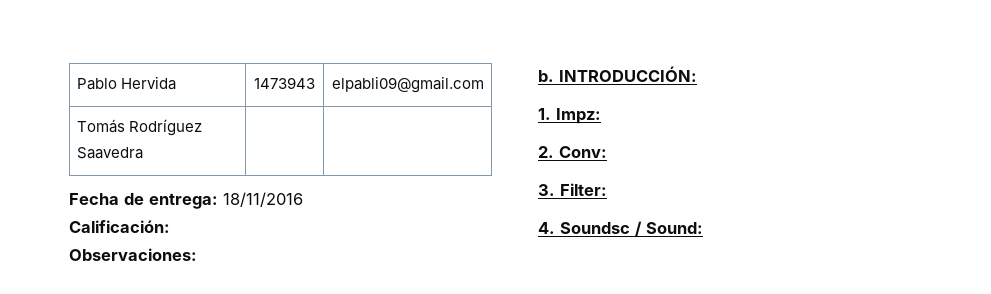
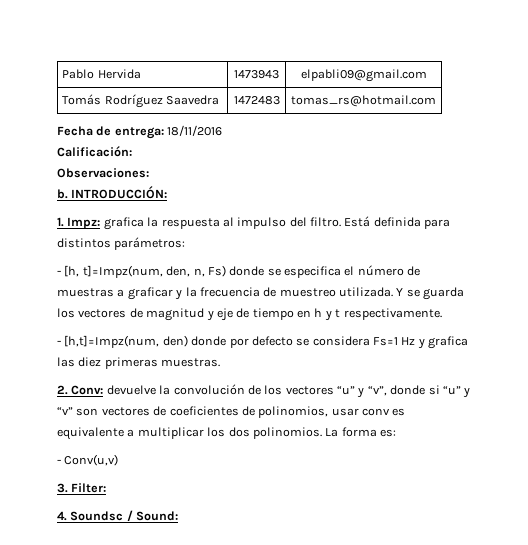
(143, 153) | -> [233,96,280,105] [291,95,436,107] 1472483 | tomas_rs@hotmail.com
[538,146,607,158] // 2. Conv: -> [103,216,451,230] [57,237,186,250] [57,265,421,278] [57,287,465,300] [57,308,442,321] [57,335,469,349] [57,357,221,369] [57,384,471,398] [57,406,406,418] [57,427,396,440] [57,454,119,466] grafica la respuesta al impulso del filtro. Está definida para distintos parámetros: // - [h, t]=Impz(num, den, n, Fs) donde se especifica el número de muestras a graficar y la frecuencia de muestreo utilizada. Y se guarda los vectores de magnitud y eje de tiempo en h y t respectivamente. // - [h,t]=Impz(num, den) donde por defecto se considera Fs=1 Hz y grafica las diez primeras muestras. // 2. Conv: devuelve la convolución de los vectores “u” y “v”, donde si “u” y “v” son vectores de coeficientes de polinomios, usar conv es equivalente a multiplicar los dos polinomios. La forma es: // - Conv(u,v)

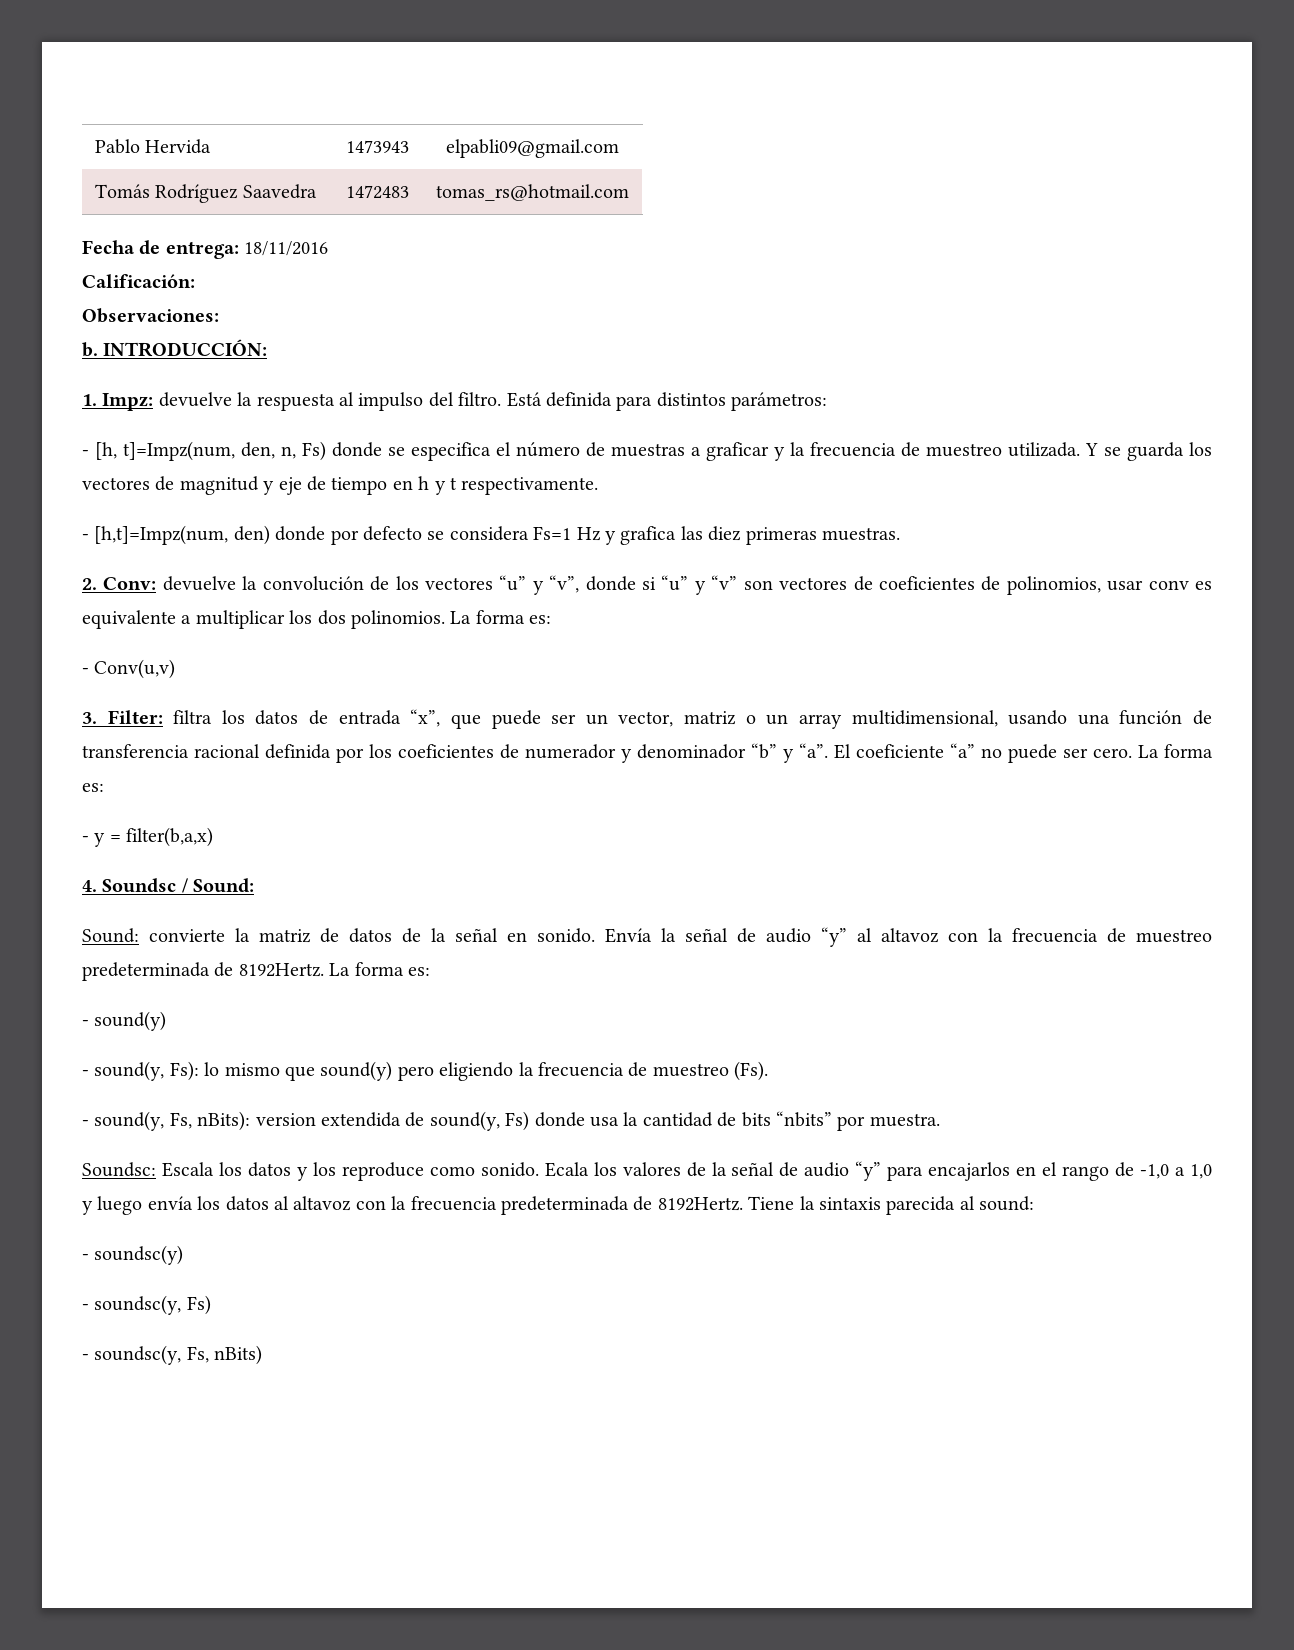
[103,217,144,230] grafica -> [158,392,232,407] devuelve
[57,510,179,522] // 4. Soundsc / Sound: -> [173,709,1212,729] [82,743,1213,763] [82,783,104,792] [82,827,214,847] [82,878,255,893] [82,927,1212,947] [82,962,430,981] [82,1011,167,1031] [82,1061,769,1081] [82,1111,940,1131] [82,1161,1213,1181] [82,1196,1035,1215] [82,1245,184,1265] [82,1295,211,1315] [82,1345,263,1365] filtra los datos de entrada “x”, que puede ser un vector, matriz o un array multidimensional, usando una función de transferencia racional definida por los coeficientes de numerador y denominador “b” y “a”. El coeficiente “a” no puede ser cero. La forma es: // - y = filter(b,a,x) // 4. Soundsc / Sound: // Sound: convierte la matriz de datos de la señal en sonido. Envía la señal de audio “y” al altavoz con la frecuencia de muestreo predeterminada de 8192Hertz. La forma es: // - sound(y) // - sound(y, Fs): lo mismo que sound(y) pero eligiendo la frecuencia de muestreo (Fs). // - sound(y, Fs, nBits): version extendida de sound(y, Fs) donde usa la cantidad de bits “nbits” por muestra. // Soundsc: Escala los datos y los reproduce como sonido. Ecala los valores de la señal de audio “y” para encajarlos en el rango de -1,0 a 1,0 y luego envía los datos al altavoz con la frecuencia predeterminada de 8192Hertz. Tiene la sintaxis parecida al sound: // - soundsc(y) // - soundsc(y, Fs) // - soundsc(y, Fs, nBits)

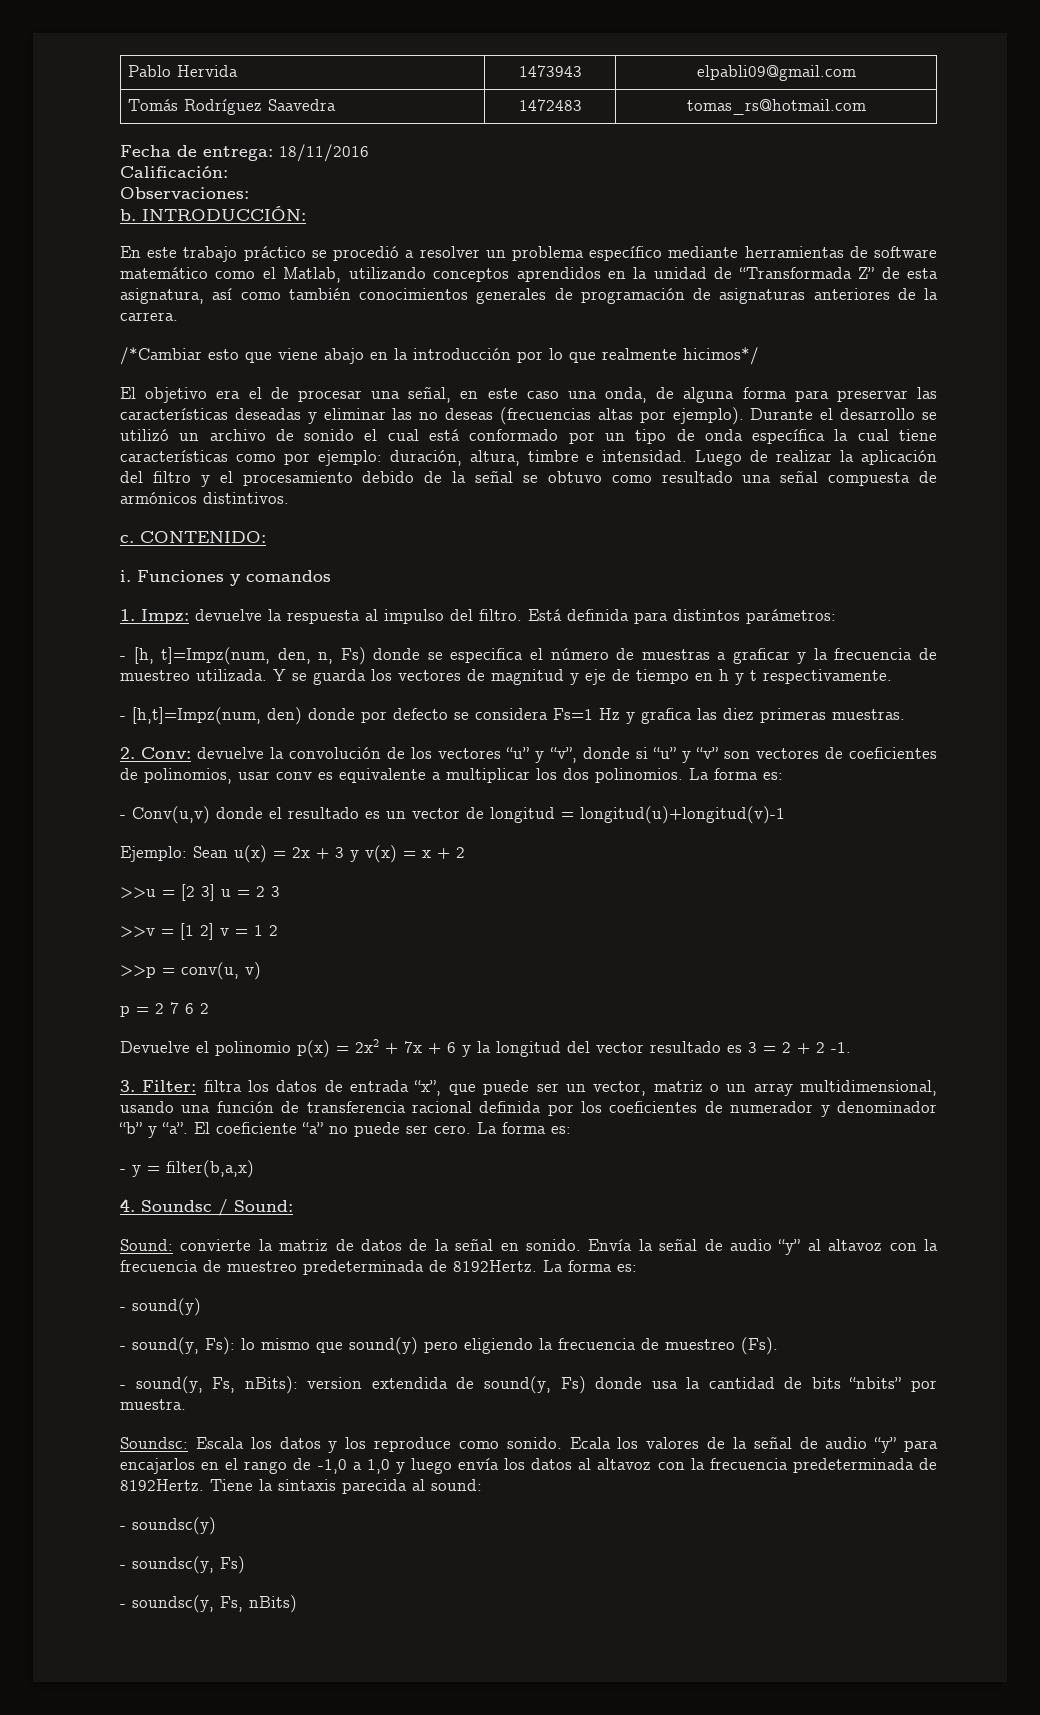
(268, 348) none -> [120,246,937,262] [120,267,939,283] [120,288,938,304] [120,312,178,321] [120,347,759,365] [120,386,937,403] [120,407,937,425] [120,429,937,444] [120,450,937,466] [120,470,937,487] [120,492,289,504] [120,531,266,543] [120,570,331,586] // En este trabajo práctico se procedió a resolver un problema específico mediante herramientas de software matemático como el Matlab, utilizando conceptos aprendidos en la unidad de “Transformada Z” de esta asignatura, así como también conocimientos generales de programación de asignaturas anteriores de la carrera. // /*Cambiar esto que viene abajo en la introducción por lo que realmente hicimos*/ // El objetivo era el de procesar una señal, en este caso una onda, de alguna forma para preservar las características deseadas y eliminar las no deseas (frecuencias altas por ejemplo). Durante el desarrollo se utilizó un archivo de sonido el cual está conformado por un tipo de onda específica la cual tiene características como por ejemplo: duración, altura, timbre e intensidad. Luego de realizar la aplicación del filtro y el procesamiento debido de la señal se obtuvo como resultado una señal compuesta de armónicos distintivos. // c. CONTENIDO: // i. Funciones y comandos
(176, 669) none -> [216,806,785,824] [120,845,465,863] [120,884,280,901] [120,923,278,940] [120,962,261,980] [120,1002,209,1017] [120,1039,851,1058] donde el resultado es un vector de longitud = longitud(u)+longitud(v)-1 // Ejemplo: Sean u(x) = 2x + 3 y v(x) = x + 2 // >>u = [2 3] u = 2 3 // >>v = [1 2] v = 1 2 // >>p = conv(u, v) // p = 2 7 6 2 // Devuelve el polinomio p(x) = 2x2 + 7x + 6 y la longitud del vector resultado es 3 = 2 + 2 -1.

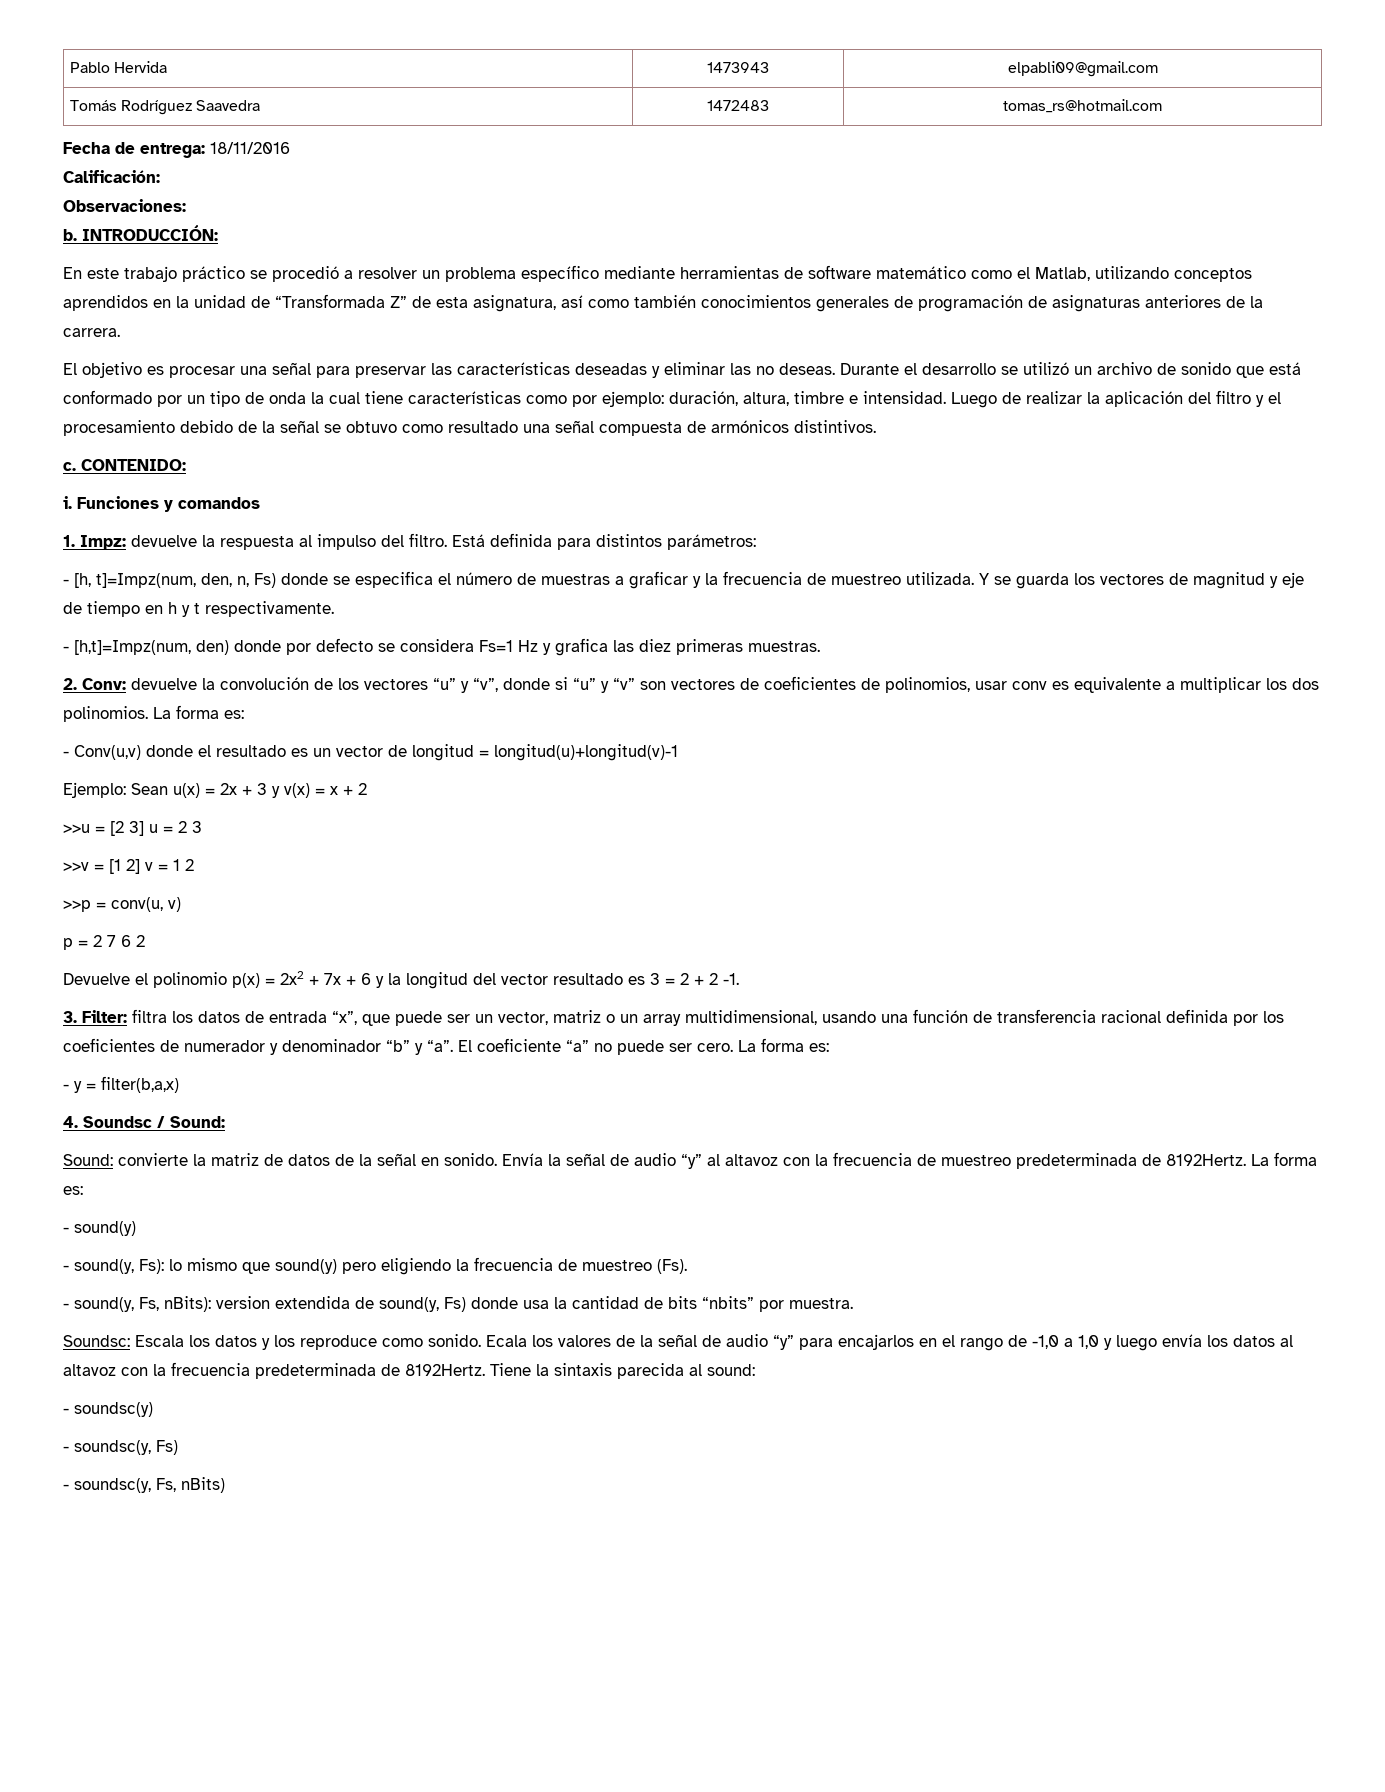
[120,347,759,365] [120,386,787,403] /*Cambiar esto que viene abajo en la introducción por lo que realmente hicimos*/ // El objetivo era el de procesar una señal, en este caso una onda, de alguna forma -> [63,362,311,378] El objetivo es procesar una señal
[445,407,744,425] deseas (frecuencias altas por ejemplo). -> [779,363,835,375] deseas.
[364,429,419,441] el cual -> [1236,366,1264,378] que
[752,429,826,444] específica -> (306, 398) none

